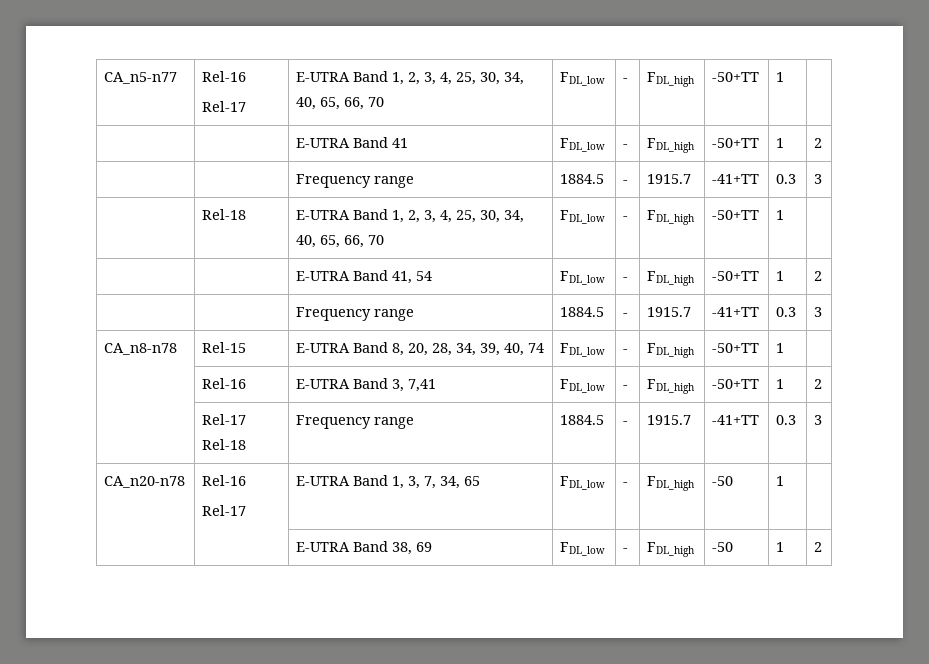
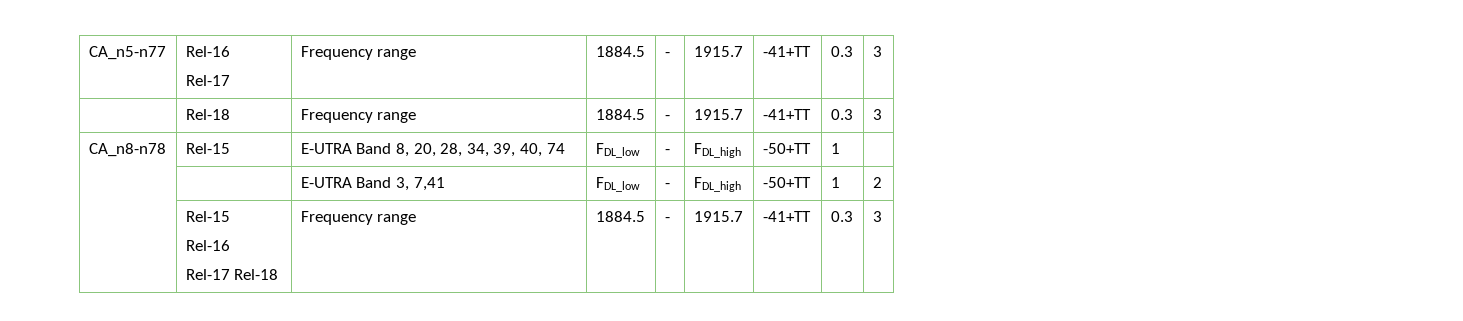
[296,71,525,85] [296,97,385,110] [560,72,606,86] [623,78,629,82] [647,72,696,87] [712,72,760,82] [776,72,785,82] [296,137,409,148] [560,138,606,152] [623,144,629,148] [647,138,696,153] [712,138,760,148] [776,138,785,148] [814,138,823,148] | E-UTRA Band 1, 2, 3, 4, 25, 30, 34, 40, 65, 66, 70 | FDL_low | - | FDL_high | -50+TT | 1 | // | | E-UTRA Band 41 | FDL_low | - | FDL_high | -50+TT | 1 | 2 // | -> (230, 80) none
[296,209,525,223] [296,235,385,248] [560,210,606,224] [623,216,629,220] [647,210,696,225] [712,210,760,220] [776,210,785,220] [296,270,433,284] [560,271,606,285] [623,277,629,281] [647,271,696,286] [712,271,760,281] [776,271,785,281] [814,271,823,281] | E-UTRA Band 1, 2, 3, 4, 25, 30, 34, 40, 65, 66, 70 | FDL_low | - | FDL_high | -50+TT | 1 | // | | E-UTRA Band 41, 54 | FDL_low | - | FDL_high | -50+TT | 1 | 2 // | -> (230, 114) none
[202,378,247,389] Rel-16 -> (840, 148) none
(823, 384) none -> [185,211,230,222] [185,240,230,251] Rel-15 // Rel-16 //
[104,476,186,488] [202,475,247,486] [202,505,247,516] [296,475,481,489] [560,476,606,490] [623,482,629,486] [647,476,696,491] [712,476,734,486] [776,476,785,486] [296,541,433,555] [560,542,606,556] [623,548,629,552] [647,542,696,557] [712,542,734,552] [776,542,785,552] [814,542,823,552] // CA_n20-n78 | Rel-16 // Rel-17 | E-UTRA Band 1, 3, 7, 34, 65 | FDL_low | - | FDL_high | -50 | 1 | // | | E-UTRA Band 38, 69 | FDL_low | - | FDL_high | -50 | 1 | 2 -> (882, 216) none

